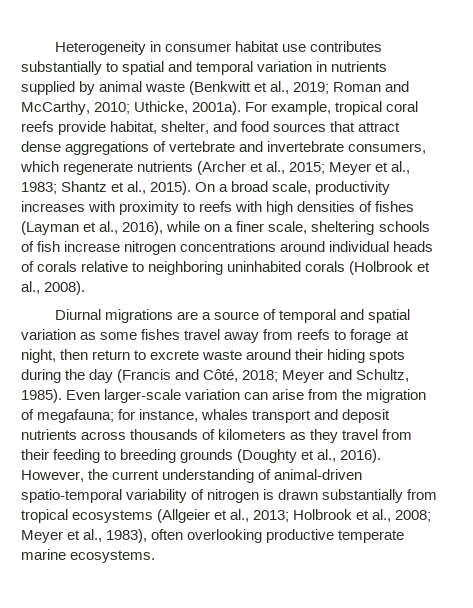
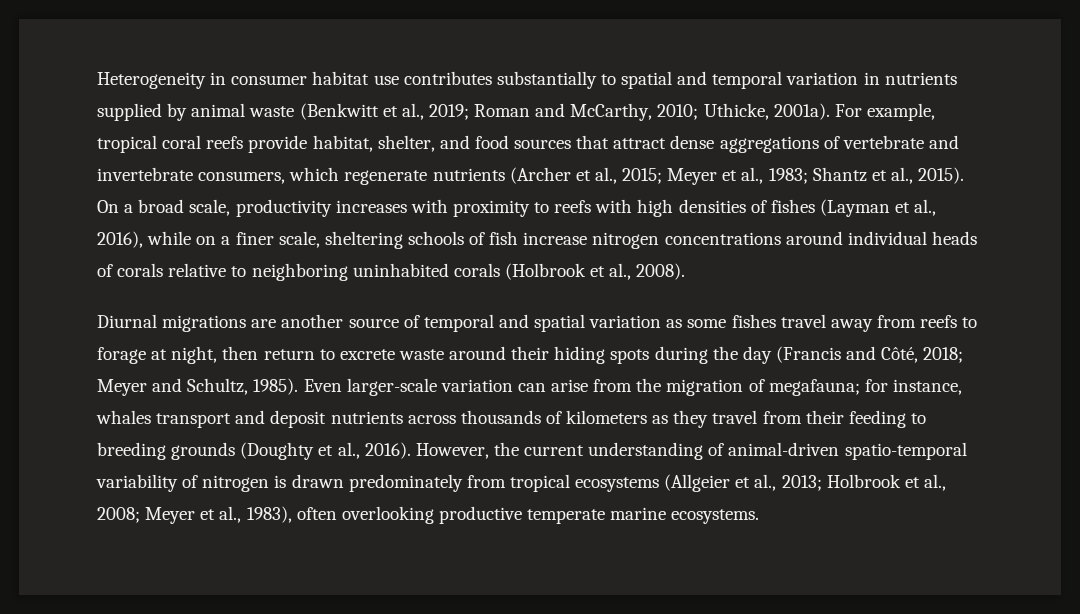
[201,312,211,320] a -> [281,314,344,328] another
[322,489,404,503] substantially -> [348,474,463,492] predominately

